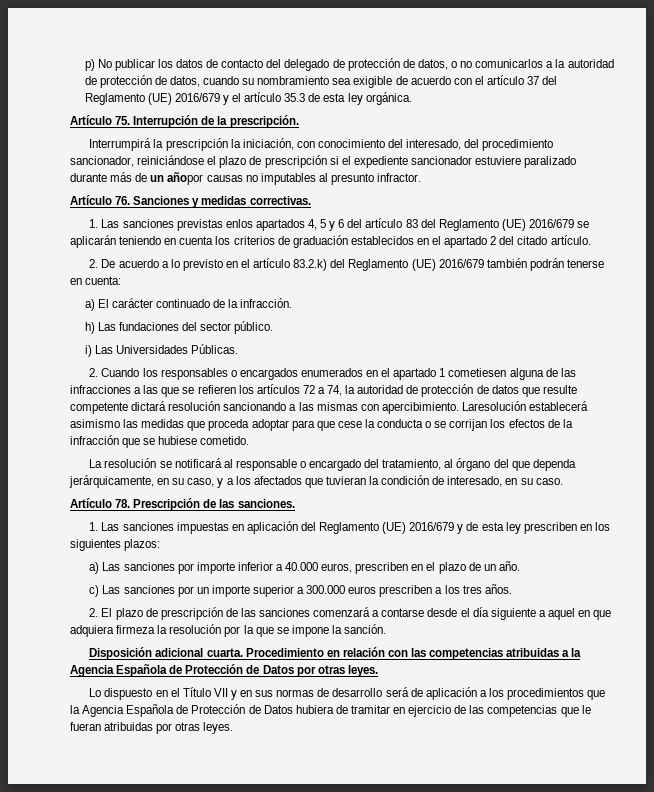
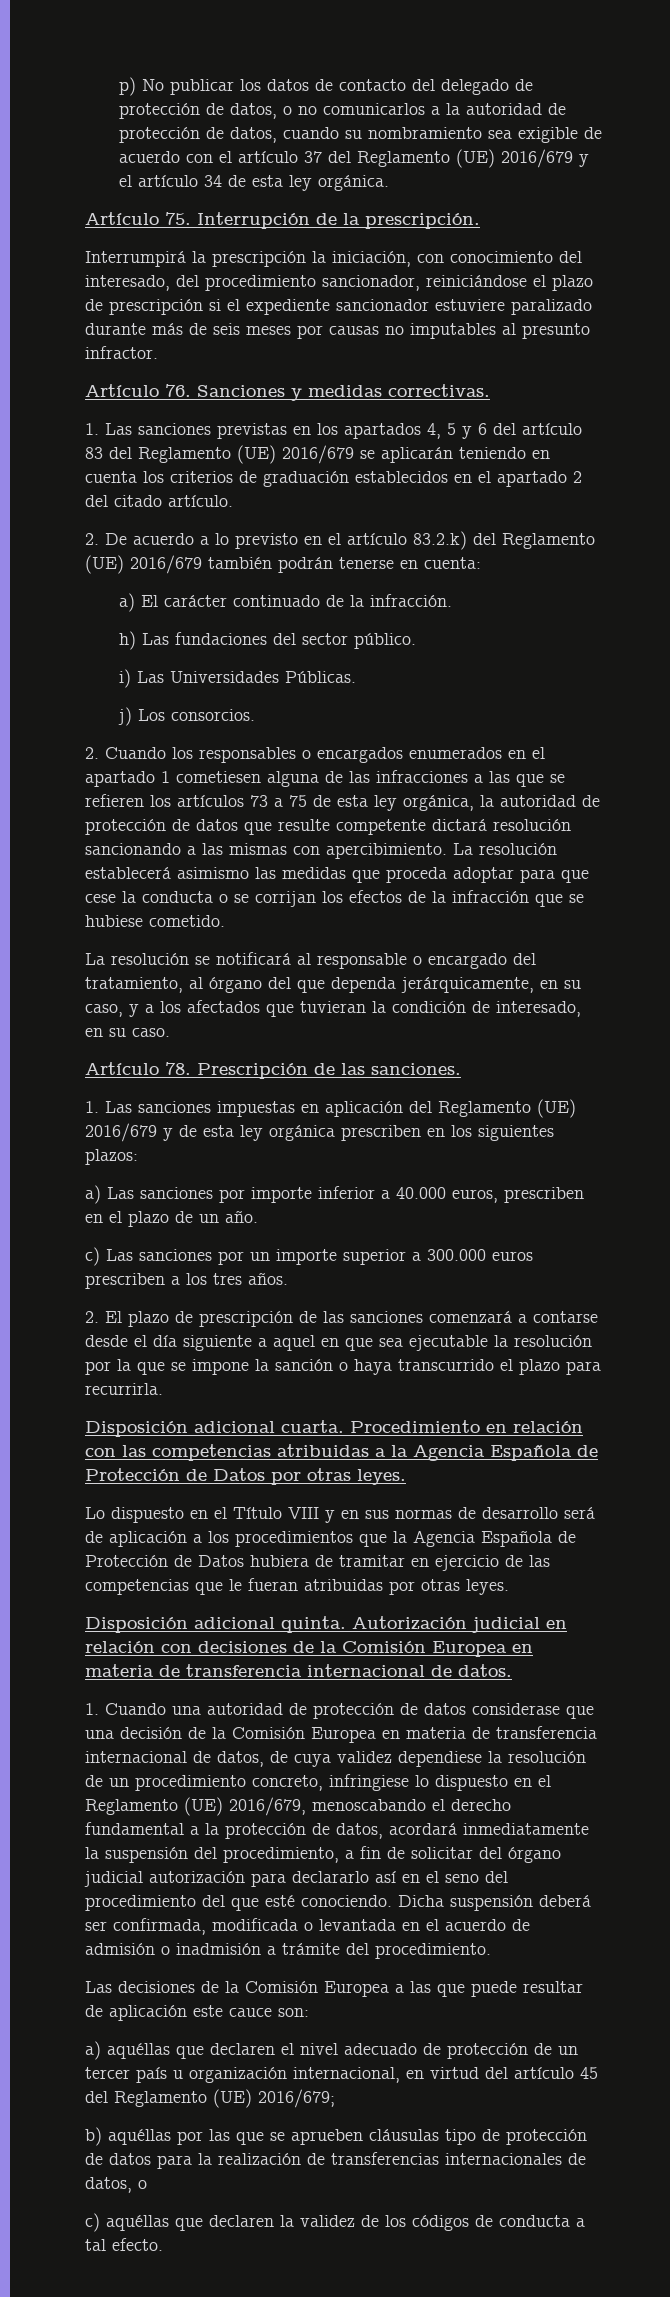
[284,93,306,102] 35.3 -> [203,175,222,187] 34
[150,172,204,185] un añopor -> [213,323,323,339] seis meses por
[225,219,253,228] enlos -> [293,423,338,435] en los
(238, 349) none -> [117,707,255,726] // j) Los consorcios.
[302,385,343,396] 72 a 74, -> [250,795,474,811] 73 a 75 de esta ley orgánica,
[461,401,526,411] Laresolución -> [453,843,557,855] La resolución
(521, 528) none -> [269,1125,335,1141] orgánica
[70,625,156,637] adquiera firmeza -> [379,1335,488,1351] sea ejecutable
[344,624,387,634] sanción. -> [275,1359,601,1375] [85,1383,163,1395] sanción o haya transcurrido el plazo para recurrirla.
[213,688,228,697] VII -> [288,1507,319,1519] VIII
(234, 728) none -> [85,1616,567,1633] [85,1641,533,1657] [85,1664,512,1677] [85,1703,594,1719] [85,1726,597,1743] [85,1751,586,1767] [85,1774,551,1791] [85,1797,511,1816] [85,1822,589,1839] [85,1846,561,1863] [84,1871,508,1887] [85,1895,591,1911] [85,1918,530,1935] [85,1943,491,1959] [85,1981,583,1997] [85,2005,309,2021] [85,2041,578,2060] [85,2067,598,2083] [85,2089,335,2108] [85,2127,587,2146] [85,2152,586,2169] [85,2177,147,2193] [85,2213,585,2232] [85,2238,163,2251] // Disposición adicional quinta. Autorización judicial en relación con decisiones de la Comisión Europea en materia de transferencia internacional de datos. // 1. Cuando una autoridad de protección de datos considerase que una decisión de la Comisión Europea en materia de transferencia internacional de datos, de cuya validez dependiese la resolución de un procedimiento concreto, infringiese lo dispuesto en el Reglamento (UE) 2016/679, menoscabando el derecho fundamental a la protección de datos, acordará inmediatamente la suspensión del procedimiento, a fin de solicitar del órgano judicial autorización para declararlo así en el seno del procedimiento del que esté conociendo. Dicha suspensión deberá ser confirmada, modificada o levantada en el acuerdo de admisión o inadmisión a trámite del procedimiento. // Las decisiones de la Comisión Europea a las que puede resultar de aplicación este cauce son: // a) aquéllas que declaren el nivel adecuado de protección de un tercer país u organización internacional, en virtud del artículo 45 del Reglamento (UE) 2016/679; // b) aquéllas por las que se aprueben cláusulas tipo de protección de datos para la realización de transferencias internacionales de datos, o // c) aquéllas que declaren la validez de los códigos de conducta a tal efecto.

